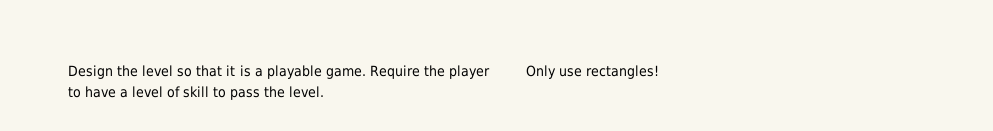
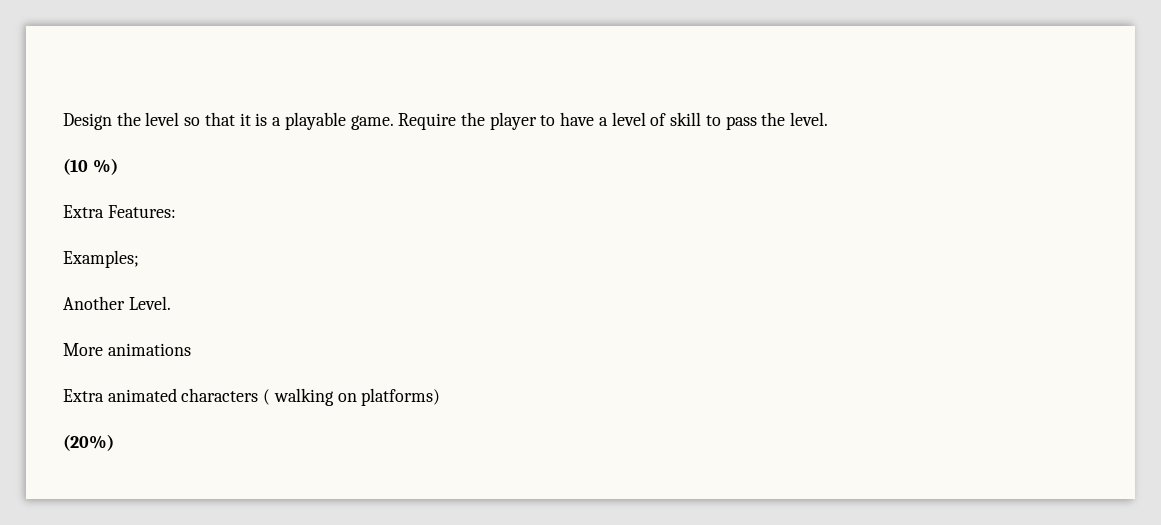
[526,65,659,79] Only use rectangles! -> [63,158,118,175] [63,205,176,218] [63,250,139,268] [63,296,171,310] [63,343,191,356] [63,388,441,406] [63,434,114,451] (10 %) // Extra Features: // Examples; // Another Level. // More animations // Extra animated characters ( walking on platforms) // (20%)

